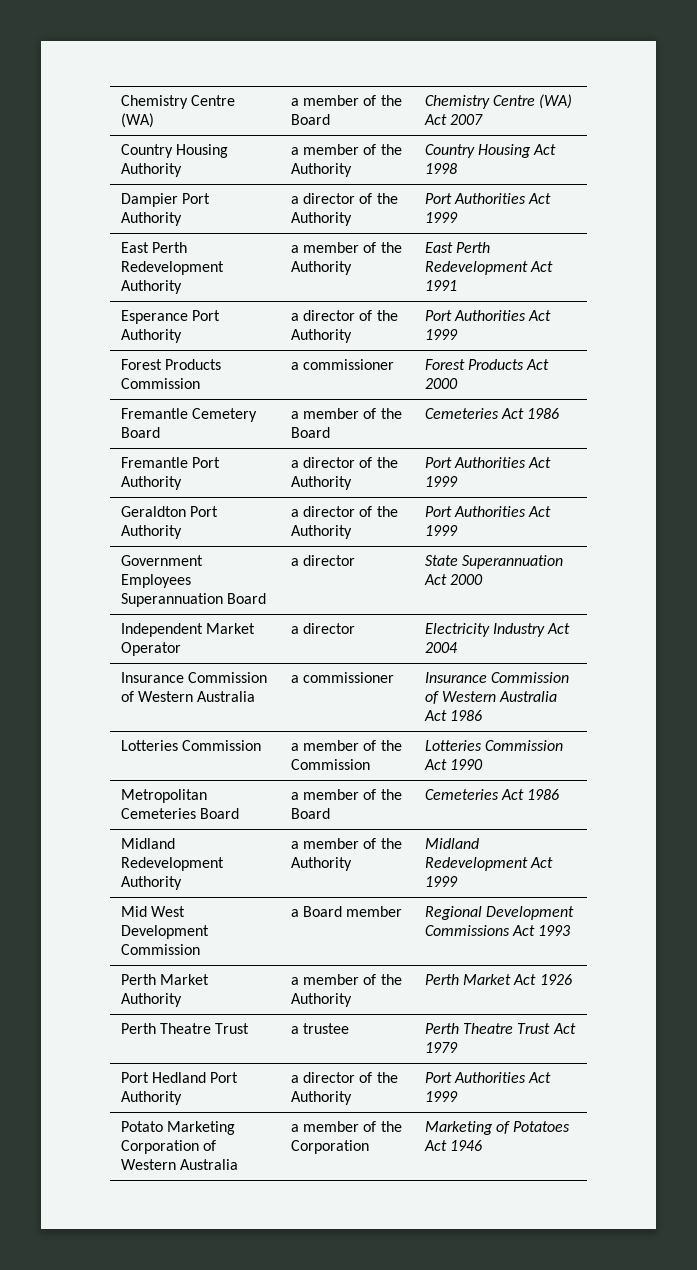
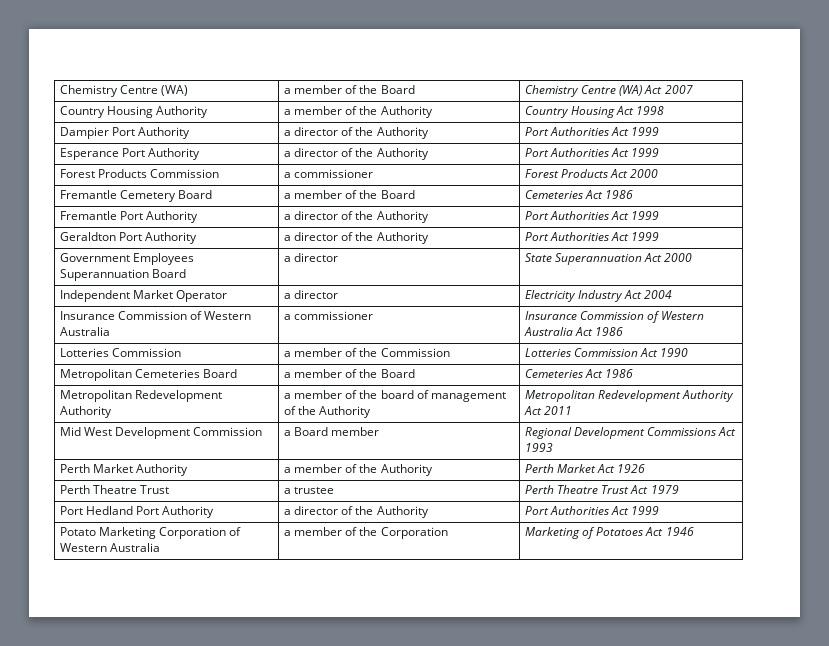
[120,242,188,253] [120,261,224,275] [120,280,182,294] [290,242,402,253] [290,261,352,275] [424,242,491,253] [424,261,554,275] [424,280,457,291] // East Perth Redevelopment Authority | a member of the Authority | East Perth Redevelopment Act 1991 -> (660, 131) none
[120,838,175,849] [120,857,224,871] [120,876,182,890] [290,838,402,849] [290,857,352,871] [424,838,479,849] [424,857,554,871] [424,876,458,887] Midland Redevelopment Authority | a member of the Authority | Midland Redevelopment Act 1999 -> [59,390,222,402] [59,406,112,418] [283,390,506,402] [283,406,372,418] [524,390,735,402] [523,406,572,415] Metropolitan Redevelopment Authority | a member of the board of management of the Authority | Metropolitan Redevelopment Authority Act 2011

